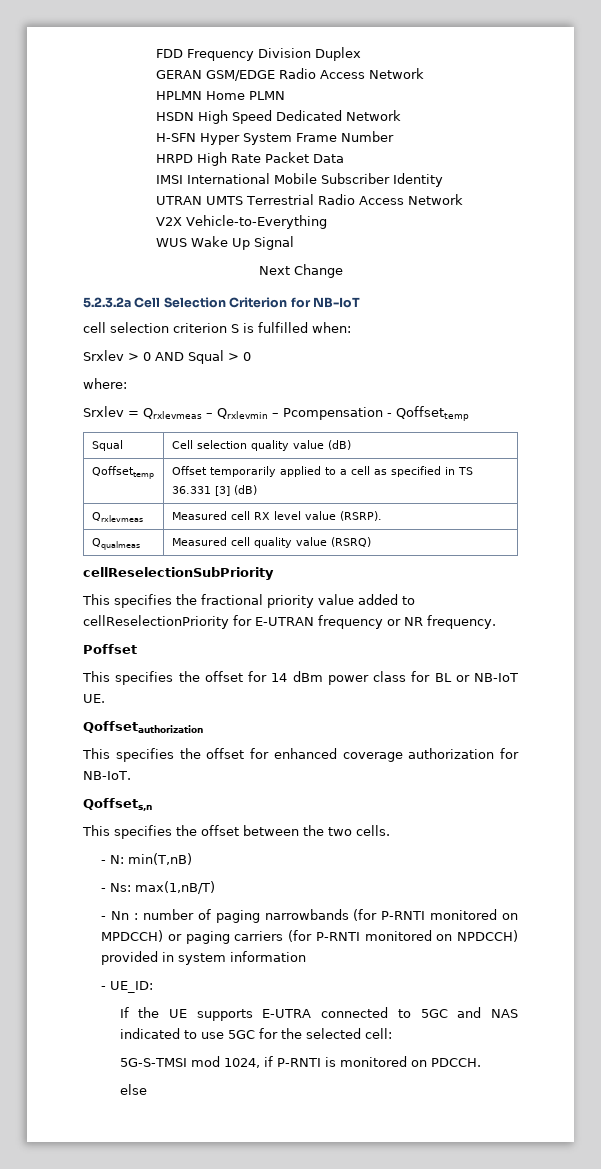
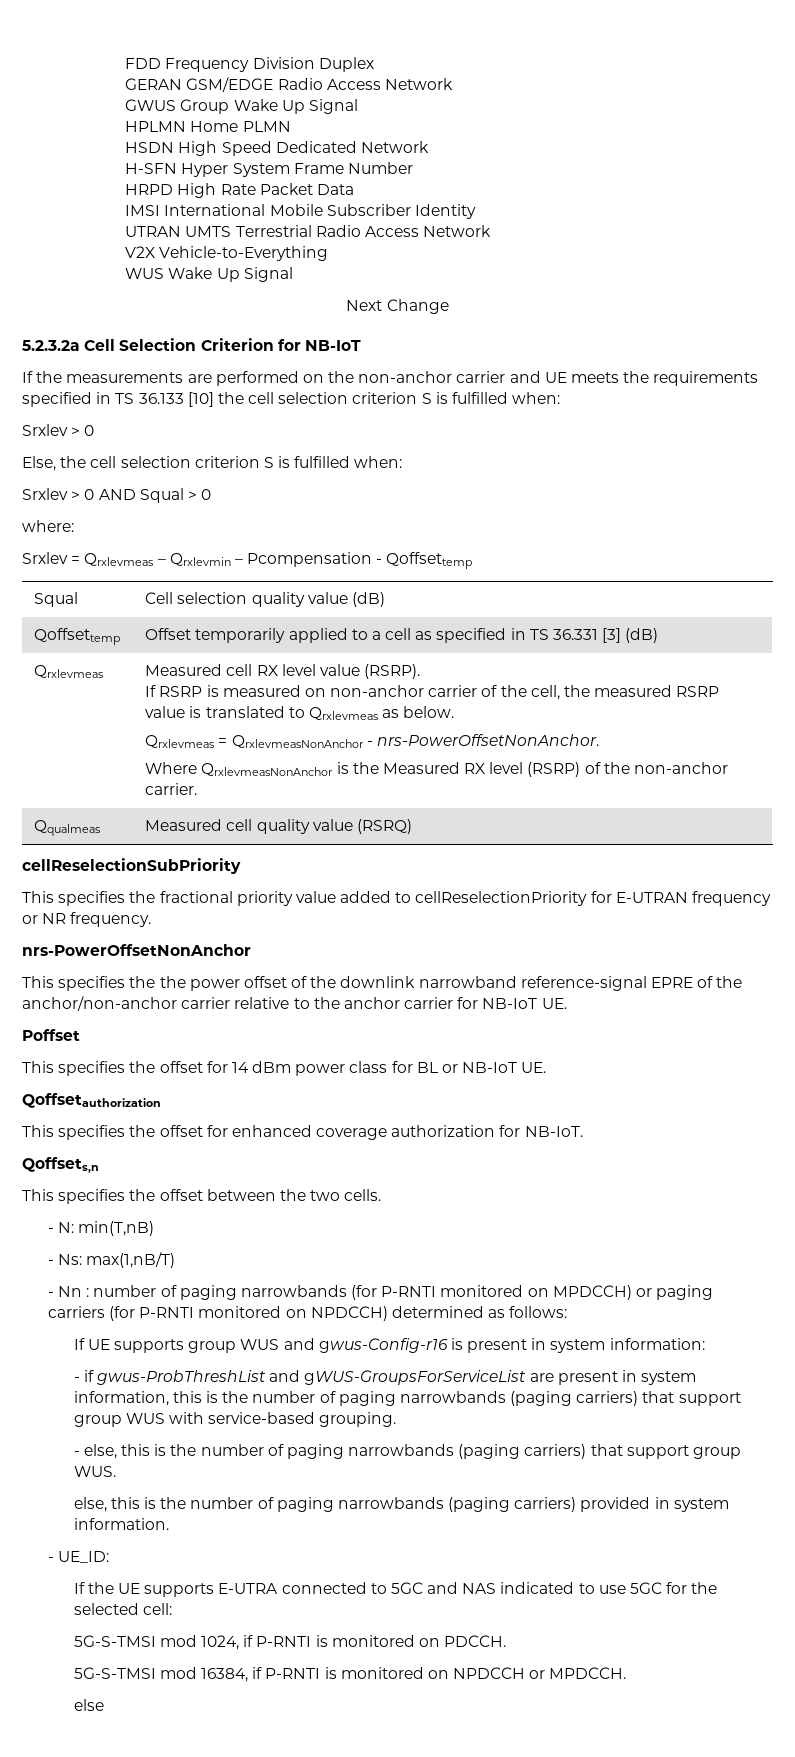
(425, 73) none -> [125,99,358,114] // GWUS Group Wake Up Signal
(360, 302) none -> [22,371,759,386] [22,392,561,407] [22,424,95,436] [22,456,87,471] If the measurements are performed on the non-anchor carrier and UE meets the requirements specified in TS 36.133 [10] the cell selection criterion S is fulfilled when: // Srxlev > 0 // Else, the
(382, 516) none -> [145,685,720,700] [145,706,455,720] [145,734,599,748] [145,762,728,777] [145,783,198,795] // If RSRP is measured on non-anchor carrier of the cell, the measured RSRP value is translated to Qrxlevmeas as below. // Qrxlevmeas = QrxlevmeasNonAnchor - nrs-PowerOffsetNonAnchor. // Where QrxlevmeasNonAnchor is the Measured RX level (RSRP) of the non-anchor carrier.
(496, 622) none -> [22,944,251,956] [22,976,743,991] [22,996,567,1011] // nrs-PowerOffsetNonAnchor // This specifies the the power offset of the downlink narrowband reference-signal EPRE of the anchor/non-anchor carrier relative to the anchor carrier for NB-IoT UE.
(518, 936) none -> [391,1306,568,1318] [73,1338,705,1353] [73,1370,697,1385] [73,1391,741,1406] [73,1412,397,1427] [73,1444,741,1459] [73,1466,116,1477] [73,1497,577,1512] determined as follows: // If UE supports group WUS and gwus-Config-r16 is present in system information: // - if gwus-ProbThreshList and gWUS-GroupsForServiceList are present in system information, this is the number of paging narrowbands (paging carriers) that support group WUS with service-based grouping. // - else, this is the number of paging narrowbands (paging carriers) that support group WUS. // else, this is the number of paging narrowbands (paging carriers)
[230,951,307,962] information -> [73,1518,169,1530] information.
(481, 1062) none -> [73,1667,627,1682] // 5G-S-TMSI mod 16384, if P-RNTI is monitored on NPDCCH or MPDCCH.

